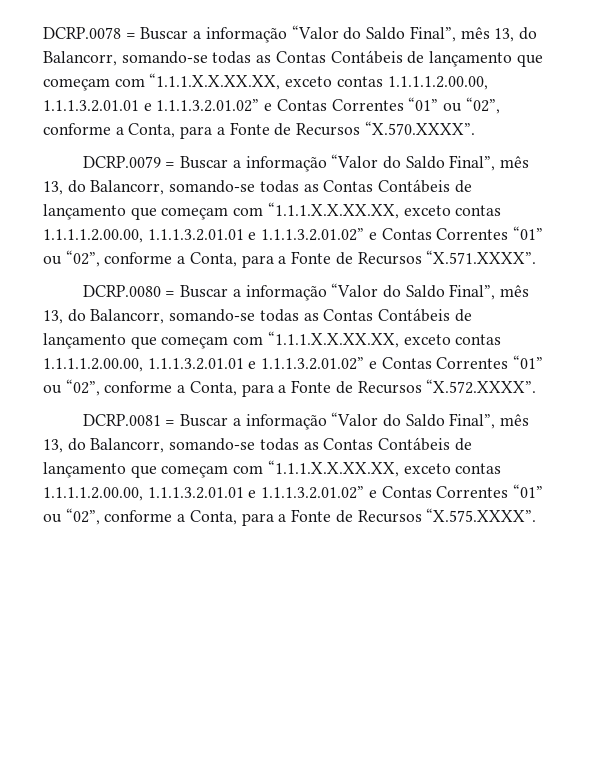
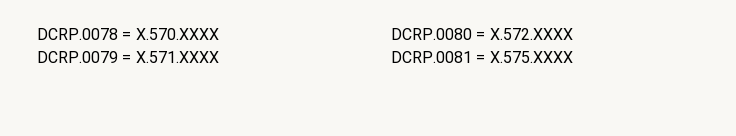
[140,25,537,43] [43,50,543,67] [43,73,488,91] [43,97,500,114] [43,121,475,139] [82,154,530,172] [43,179,472,195] [43,202,502,220] [43,226,544,243] [43,250,537,268] [82,283,530,301] [43,308,472,324] [43,331,502,349] [43,355,544,372] [43,379,537,397] [82,412,530,430] [43,437,472,453] [43,460,502,478] [43,484,544,501] [43,508,537,526] Buscar a informação “Valor do Saldo Final”, mês 13, do Balancorr, somando-se todas as Contas Contábeis de lançamento que começam com “1.1.1.X.X.XX.XX, exceto contas 1.1.1.1.2.00.00, 1.1.1.3.2.01.01 e 1.1.1.3.2.01.02” e Contas Correntes “01” ou “02”, conforme a Conta, para a Fonte de Recursos “X.570.XXXX”. // DCRP.0079 = Buscar a informação “Valor do Saldo Final”, mês 13, do Balancorr, somando-se todas as Contas Contábeis de lançamento que começam com “1.1.1.X.X.XX.XX, exceto contas 1.1.1.1.2.00.00, 1.1.1.3.2.01.01 e 1.1.1.3.2.01.02” e Contas Correntes “01” ou “02”, conforme a Conta, para a Fonte de Recursos “X.571.XXXX”. // DCRP.0080 = Buscar a informação “Valor do Saldo Final”, mês 13, do Balancorr, somando-se todas as Contas Contábeis de lançamento que começam com “1.1.1.X.X.XX.XX, exceto contas 1.1.1.1.2.00.00, 1.1.1.3.2.01.01 e 1.1.1.3.2.01.02” e Contas Correntes “01” ou “02”, conforme a Conta, para a Fonte de Recursos “X.572.XXXX”. // DCRP.0081 = Buscar a informação “Valor do Saldo Final”, mês 13, do Balancorr, somando-se todas as Contas Contábeis de lançamento que começam com “1.1.1.X.X.XX.XX, exceto contas 1.1.1.1.2.00.00, 1.1.1.3.2.01.01 e 1.1.1.3.2.01.02” e Contas Correntes “01” ou “02”, conforme a Conta, para a Fonte de Recursos “X.575.XXXX”. -> [135,28,219,40] [37,51,219,63] [391,28,573,40] [391,51,573,63] X.570.XXXX // DCRP.0079 = X.571.XXXX // DCRP.0080 = X.572.XXXX // DCRP.0081 = X.575.XXXX

